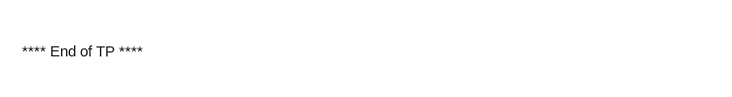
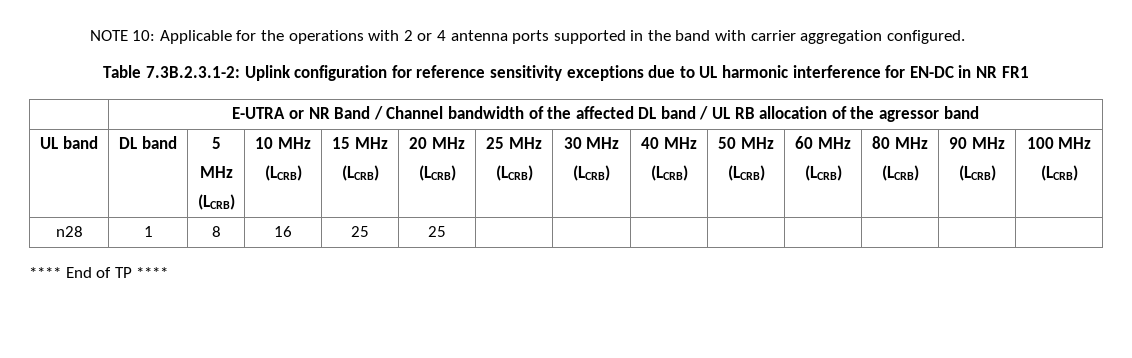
(21, 51) none -> [89,30,965,44] [103,65,1029,81] [232,106,979,122] [40,136,98,149] [119,136,177,149] [211,137,221,149] [199,166,233,178] [197,194,235,210] [255,137,311,149] [264,165,302,181] [332,137,388,149] [341,165,379,181] [409,137,465,149] [418,165,456,181] [486,137,542,149] [495,165,533,181] [563,137,620,149] [573,165,610,181] [641,137,697,149] [650,165,688,181] [718,137,774,149] [727,165,765,181] [795,136,851,149] [804,165,842,181] [872,136,928,149] [881,165,919,181] [949,137,1005,149] [958,165,996,181] [1026,137,1092,149] [1040,165,1078,181] [55,226,83,237] [143,226,153,237] [211,226,221,237] [274,226,292,237] [351,226,369,237] [428,226,446,237] NOTE 10: Applicable for the operations with 2 or 4 antenna ports supported in the band with carrier aggregation configured. // Table 7.3B.2.3.1-2: Uplink configuration for reference sensitivity exceptions due to UL harmonic interference for EN-DC in NR FR1 // | E-UTRA or NR Band / Channel bandwidth of the affected DL band / UL RB allocation of the agressor band // UL band | DL band | 5 // MHz // (LCRB) | 10 MHz // (LCRB) | 15 MHz // (LCRB) | 20 MHz // (LCRB) | 25 MHz // (LCRB) | 30 MHz // (LCRB) | 40 MHz // (LCRB) | 50 MHz // (LCRB) | 60 MHz // (LCRB) | 80 MHz // (LCRB) | 90 MHz // (LCRB) | 100 MHz // (LCRB) // n28 | 1 | 8 | 16 | 25 | 25 | | | | | | | | //

